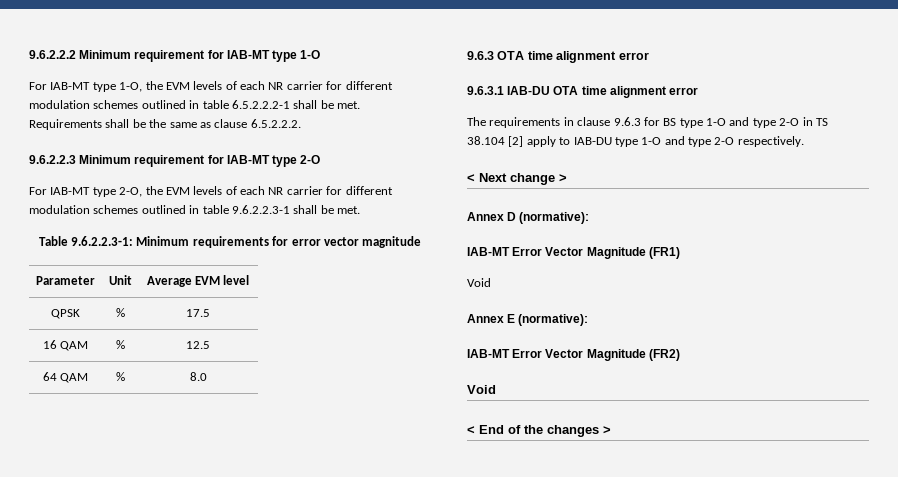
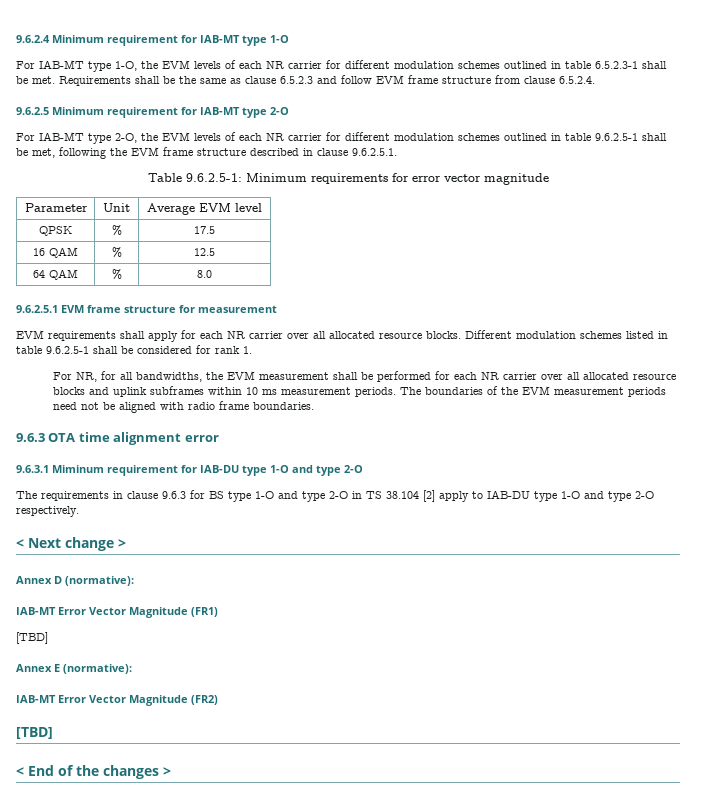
[29,50,76,59] 9.6.2.2.2 -> [16,35,50,43] 9.6.2.4
[231,100,290,109] 6.5.2.2.2-1 -> [595,61,638,69] 6.5.2.3-1
[250,119,301,128] [29,155,76,164] 6.5.2.2.2. // 9.6.2.2.3 -> [280,75,595,84] [16,107,49,115] 6.5.2.3 and follow EVM frame structure from clause 6.5.2.4. // 9.6.2.5
[231,205,360,214] 9.6.2.2.3-1 shall be met. -> [595,133,667,141] [16,147,397,159] 9.6.2.5-1 shall be met, following the EVM frame structure described in clause 9.6.2.5.1.
[71,236,134,246] 9.6.2.2.3-1: -> [185,173,242,182] 9.6.2.5-1:
(207, 376) none -> [16,305,277,313] [16,330,668,342] [16,345,252,354] [52,371,676,382] [52,386,666,397] [52,401,314,413] // 9.6.2.5.1 EVM frame structure for measurement // EVM requirements shall apply for each NR carrier over all allocated resource blocks. Different modulation schemes listed in table 9.6.2.5-1 shall be considered for rank 1. // For NR, for all bandwidths, the EVM measurement shall be performed for each NR carrier over all allocated resource blocks and uplink subframes within 10 ms measurement periods. The boundaries of the EVM measurement periods need not be aligned with radio frame boundaries.
[507,86,699,98] IAB-DU OTA time alignment error -> [52,465,363,476] Miminum requirement for IAB-DU type 1-O and type 2-O
[467,278,491,287] Void -> [16,632,48,644] [TBD]
[467,385,496,394] Void -> [16,727,53,739] [TBD]

